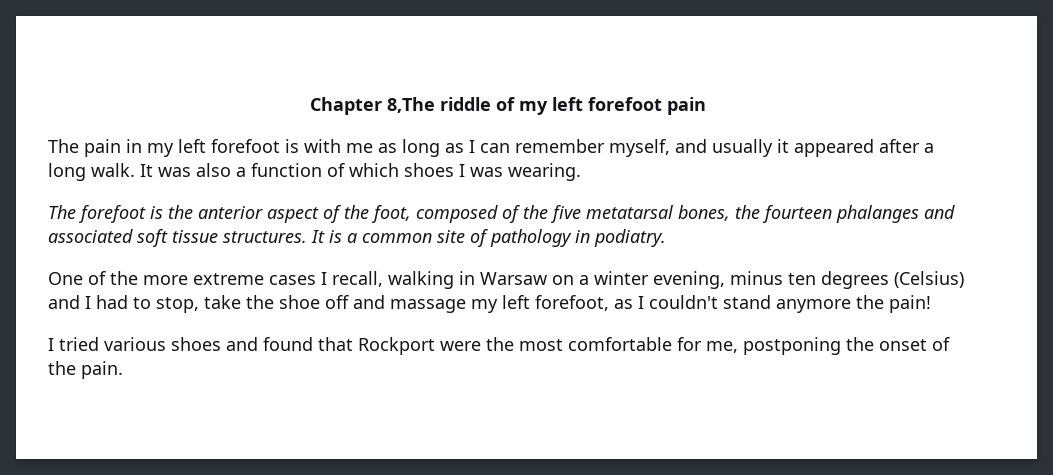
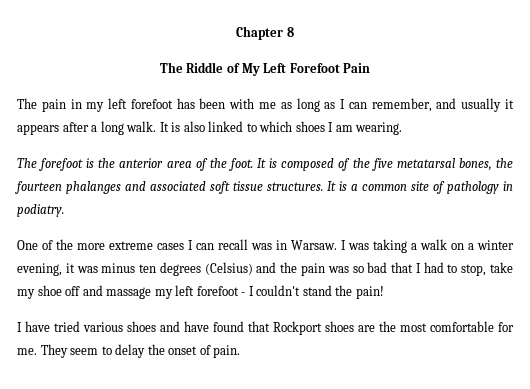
[387,97,706,115] 8,The riddle of my left forefoot pain -> [286,27,294,37] [159,62,371,76] 8 // The Riddle of My Left Forefoot Pain
[285,139,299,153] is -> [176,98,226,109] has been
[515,139,670,157] remember myself, -> [371,98,432,112] remember,
[794,139,874,157] appeared -> [17,124,59,135] appears
[158,163,345,177] was also a function of -> [171,121,257,132] is also linked to
[470,167,503,177] was -> [335,125,353,132] am
[267,205,411,223] aspect of the foot, -> [166,158,278,171] area of the foot. It is
[332,271,547,289] recall, walking in Warsaw -> [196,239,447,253] can recall was in Warsaw. I was taking a walk
(725, 280) none -> [65,263,98,273] it was
(80, 302) none -> [280,262,414,276] the pain was so bad that
[246,295,274,309] the -> [17,289,35,299] my
[535,295,633,311] forefoot, as -> [196,286,246,296] forefoot -
[776,299,851,313] anymore -> (332, 290) none
(54, 344) none -> [25,321,50,332] have
(258, 344) none -> [184,321,209,332] have
[440,341,481,351] were -> [325,321,375,332] shoes are
[706,337,841,355] me, postponing -> [17,344,146,358] me. They seem to delay
[48,361,76,375] the -> (211, 350) none

